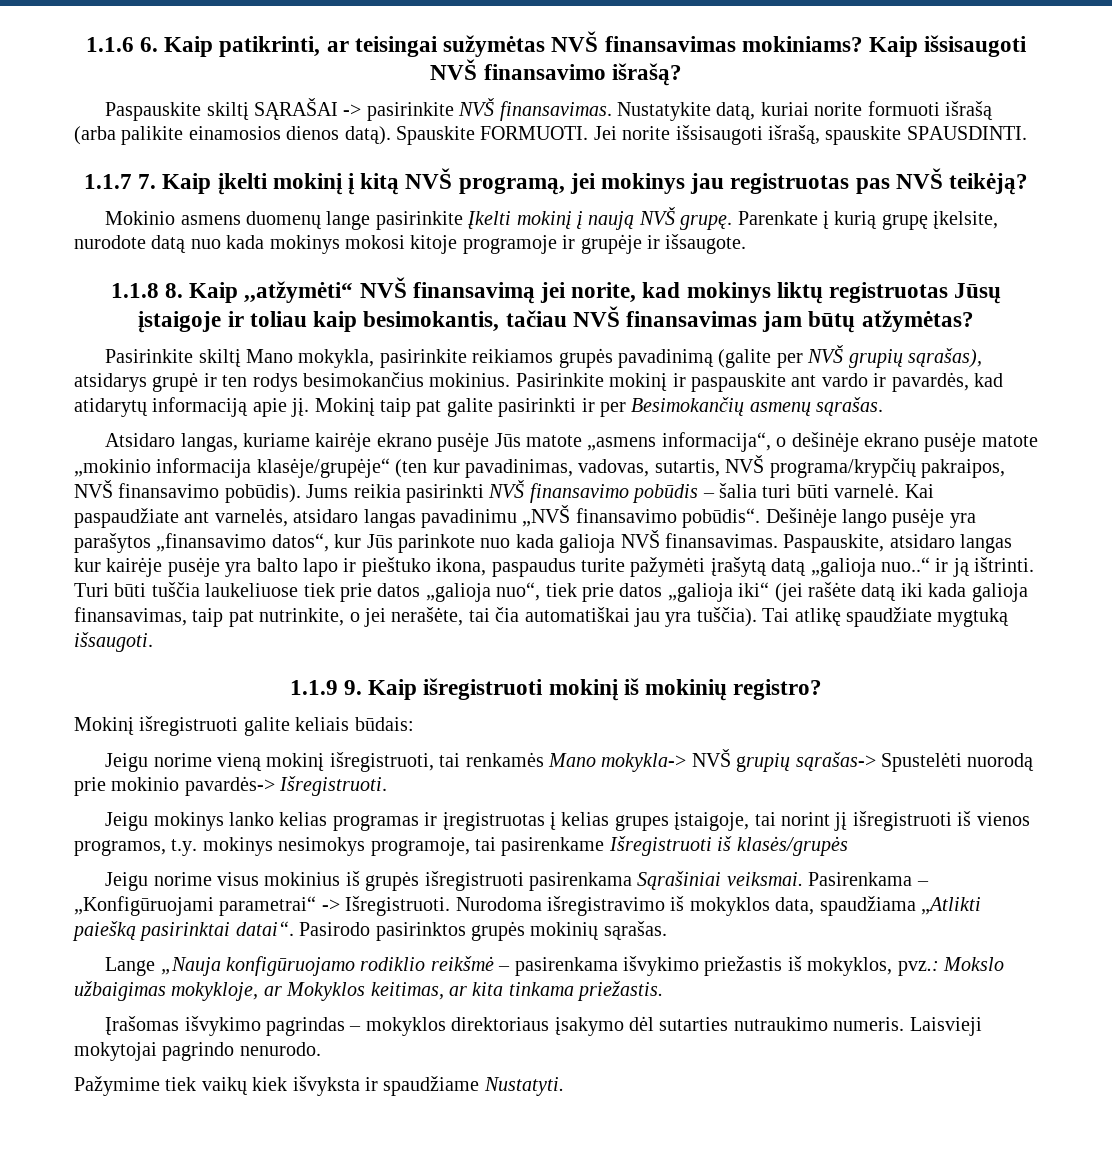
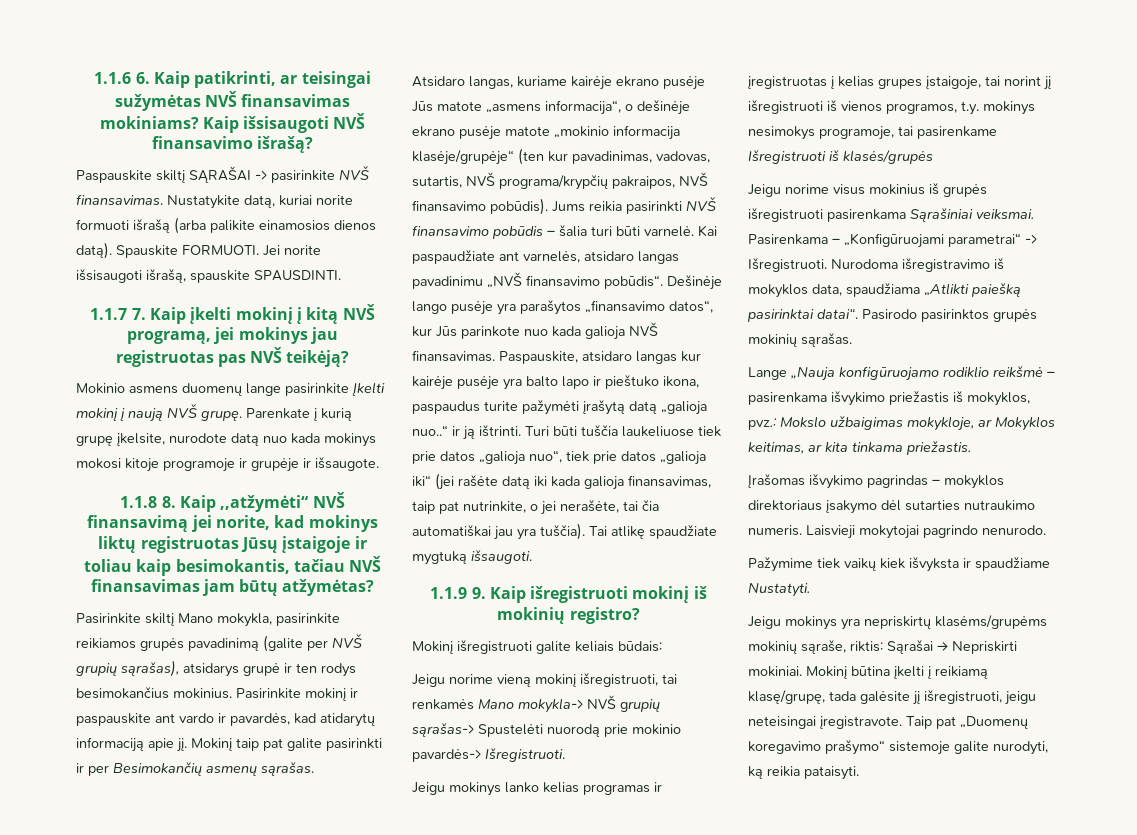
(564, 1086) none -> [748,615,1047,630] [748,639,1017,654] [748,666,988,679] [748,689,1036,705] [748,716,1028,729] [748,739,1048,755] [748,766,859,780] // Jeigu mokinys yra nepriskirtų klasėms/grupėms mokinių sąraše, riktis: Sąrašai → Nepriskirti mokiniai. Mokinį būtina įkelti į reikiamą klasę/grupę, tada galėsite jį išregistruoti, jeigu neteisingai įregistravote. Taip pat „Duomenų koregavimo prašymo“ sistemoje galite nurodyti, ką reikia pataisyti.

